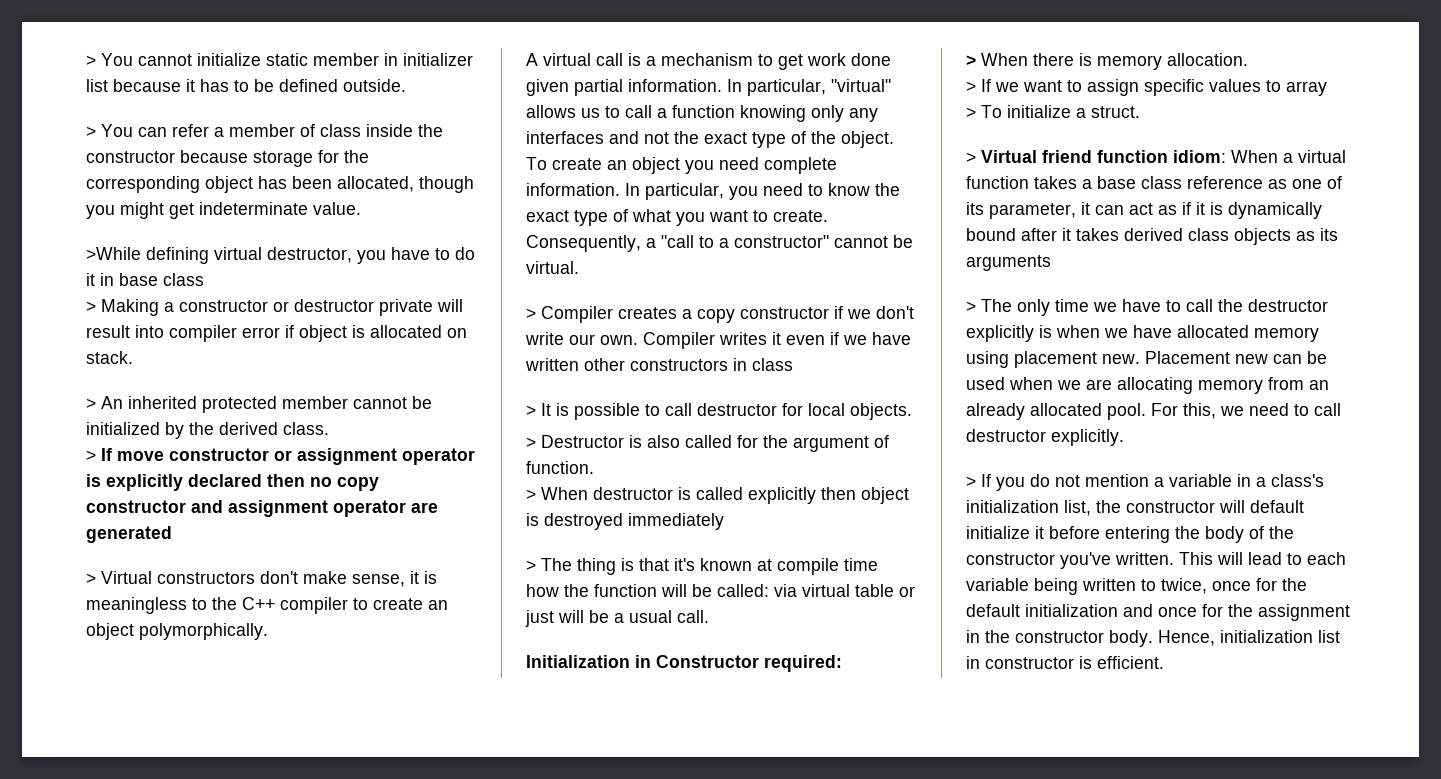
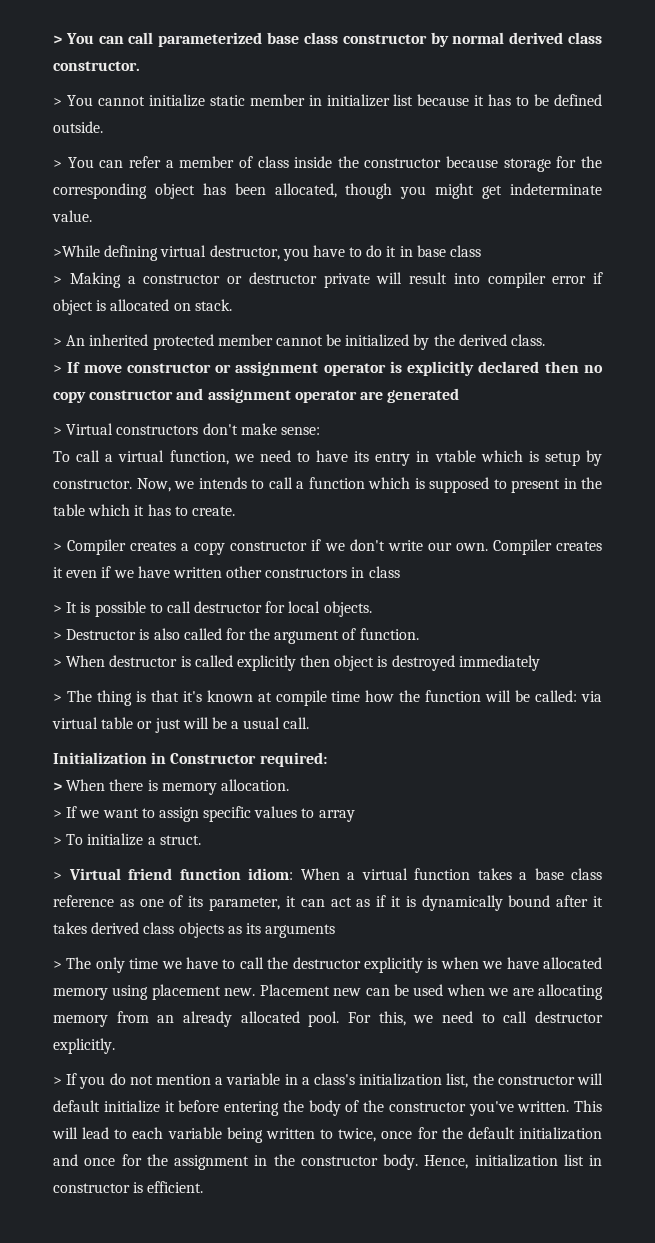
[86,53,133,66] > You -> [53,32,602,47] [53,61,140,71] [53,95,93,106] > You can call parameterized base class constructor by normal derived class constructor. // > You
[352,571,437,587] [86,597,448,614] [86,623,268,640] [526,53,891,70] [526,79,891,96] [526,105,878,122] [526,131,894,148] [526,157,837,174] [526,183,900,200] [526,209,828,226] [526,235,913,252] [526,261,579,274] sense, it is meaningless to the C++ compiler to create an object polymorphically. // A virtual call is a mechanism to get work done given partial information. In particular, "virtual" allows us to call a function knowing only any interfaces and not the exact type of the object. To create an object you need complete information. In particular, you need to know the exact type of what you want to create. Consequently, a "call to a constructor" cannot be virtual. -> [280,427,320,435] [53,450,602,466] [53,477,602,493] [53,504,235,516] sense: // To call a virtual function, we need to have its entry in vtable which is setup by constructor. Now, we intends to call a function which is supposed to present in the table which it has to create.
[719,332,767,345] writes -> [556,541,603,551] creates

